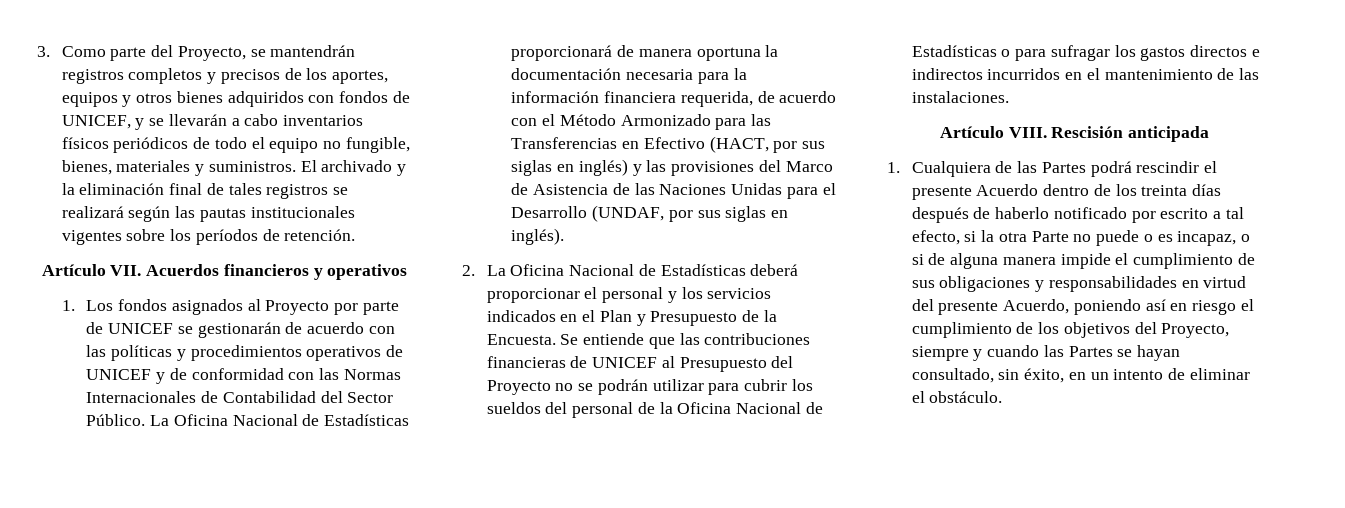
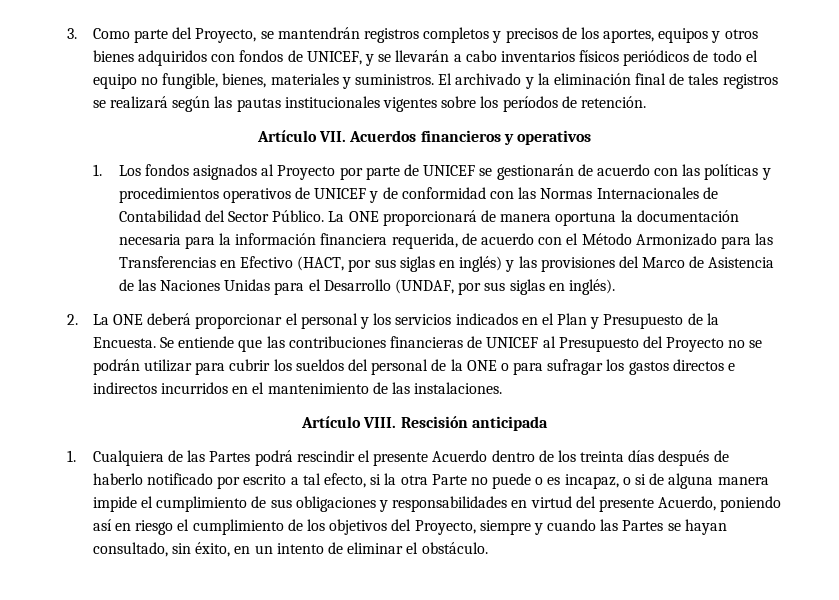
[173,414,410,426] Oficina Nacional de Estadísticas -> [348,211,379,222] ONE
[510,264,746,276] Oficina Nacional de Estadísticas -> [113,314,144,325] ONE
[677,402,823,414] [911,45,997,57] Oficina Nacional de Estadísticas -> [466,360,497,371] ONE

